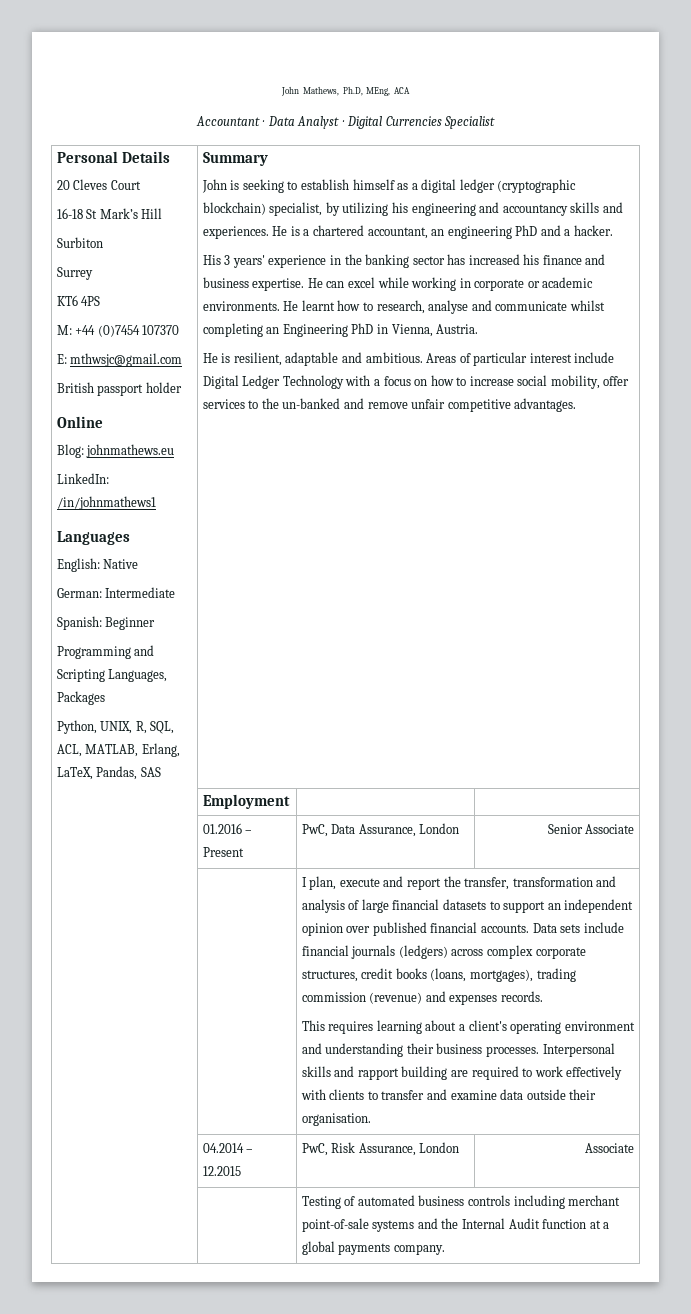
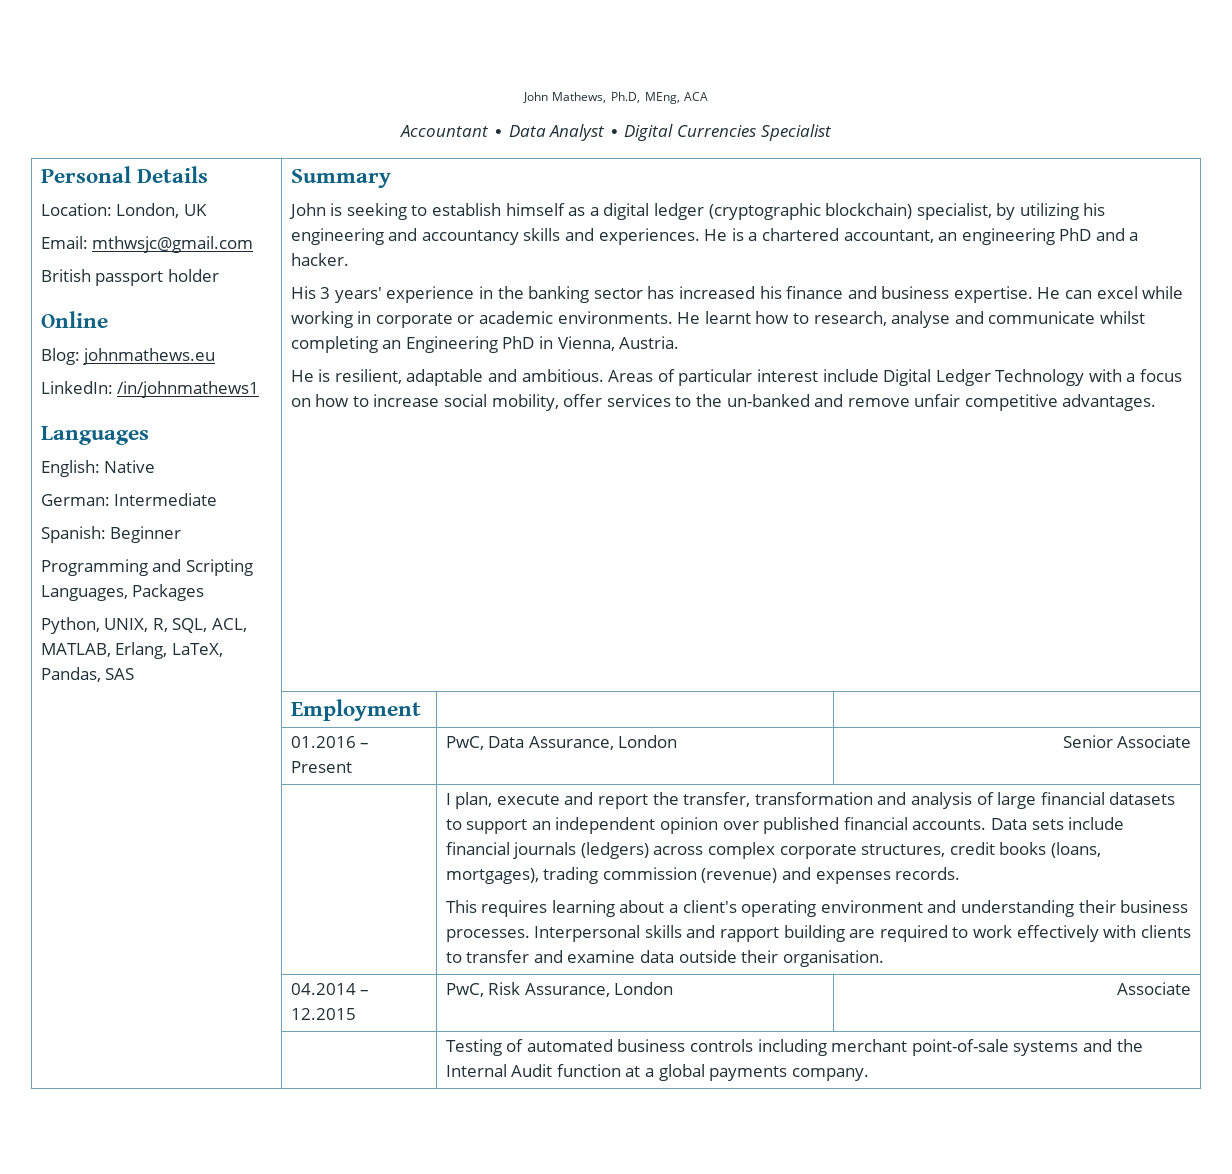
[56,179,141,190] [56,208,163,219] [56,237,103,248] [56,267,93,280] [56,295,101,306] [56,325,180,337] [56,354,67,364] 20 Cleves Court // 16-18 St Mark’s Hill // Surbiton // Surrey // KT6 4PS // M: +44 (0)7454 107370 // E: -> [40,203,207,218] [40,236,88,249] Location: London, UK // Email:

